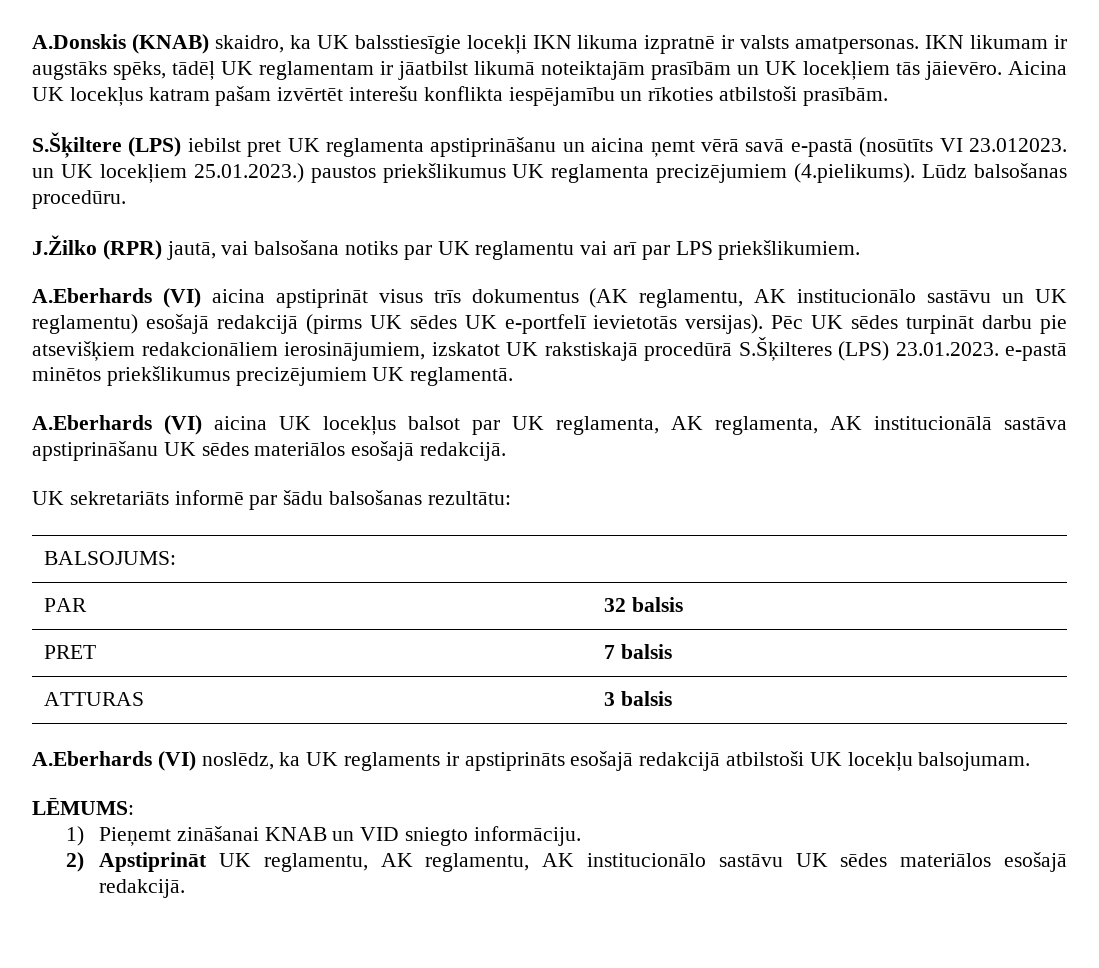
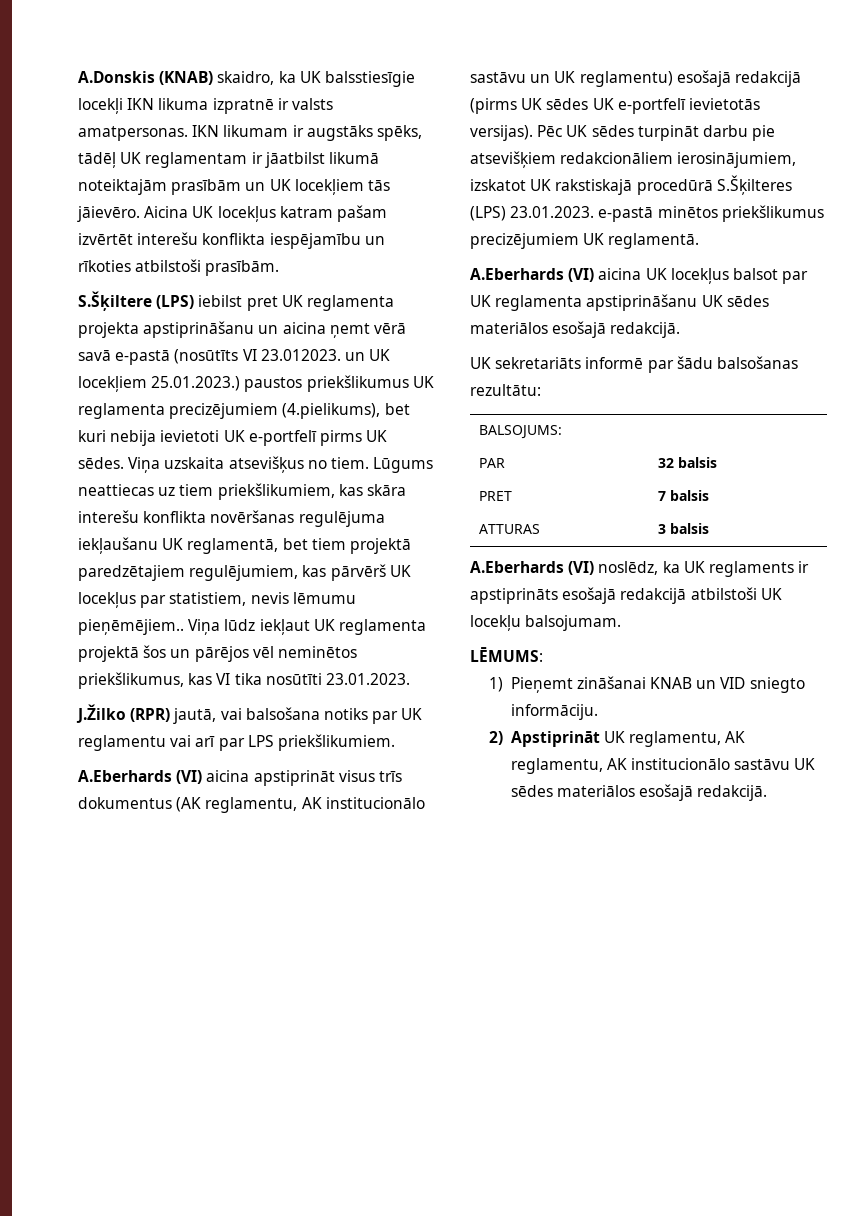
(424, 147) none -> [78,322,139,338] projekta
[794,163,1067,183] [32,190,126,209] (4.pielikums). Lūdz balsošanas procedūru. -> [282,403,410,419] [78,430,388,446] [78,456,434,473] [78,483,406,500] [78,510,385,527] [78,537,411,554] [78,564,411,581] [78,592,356,608] [78,619,426,635] [78,645,357,662] [78,672,410,689] (4.pielikums), bet kuri nebija ievietoti UK e-portfelī pirms UK sēdes. Viņa uzskaita atsevišķus no tiem. Lūgums neattiecas uz tiem priekšlikumiem, kas skāra interešu konflikta novēršanas regulējuma iekļaušanu UK reglamentā, bet tiem projektā paredzētajiem regulējumiem, kas pārvērš UK locekļus par statistiem, nevis lēmumu pieņēmējiem.. Viņa lūdz iekļaut UK reglamenta projektā šos un pārējos vēl neminētos priekšlikumus, kas VI tika nosūtīti 23.01.2023.
[556,416,1067,435] reglamenta, AK reglamenta, AK institucionālā sastāva -> [495,295,583,311] reglamenta

